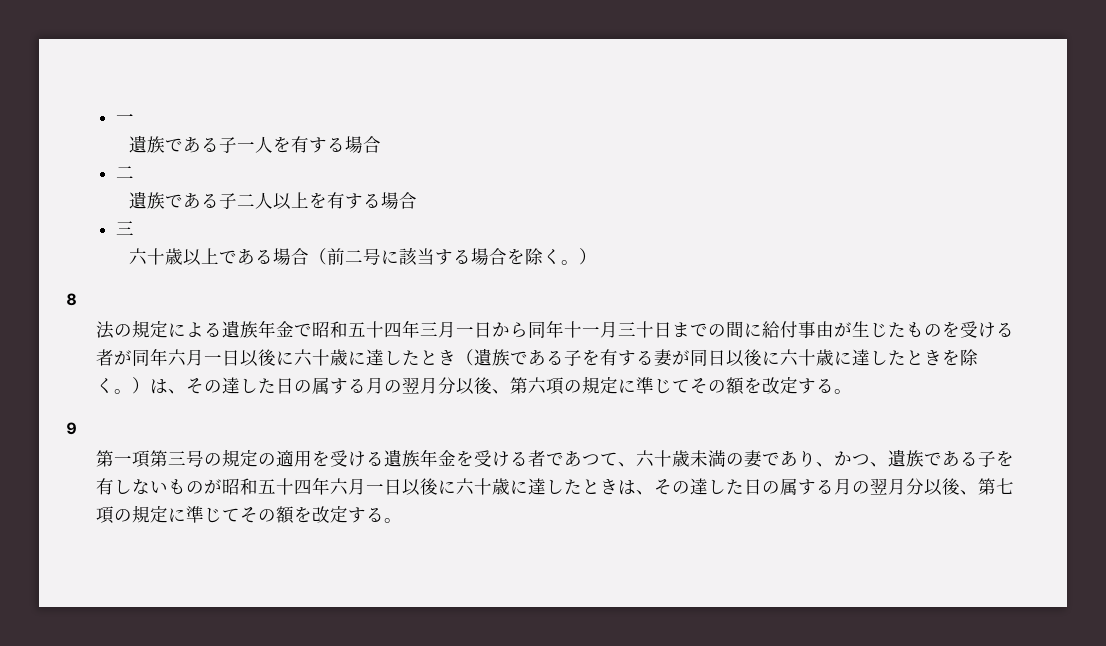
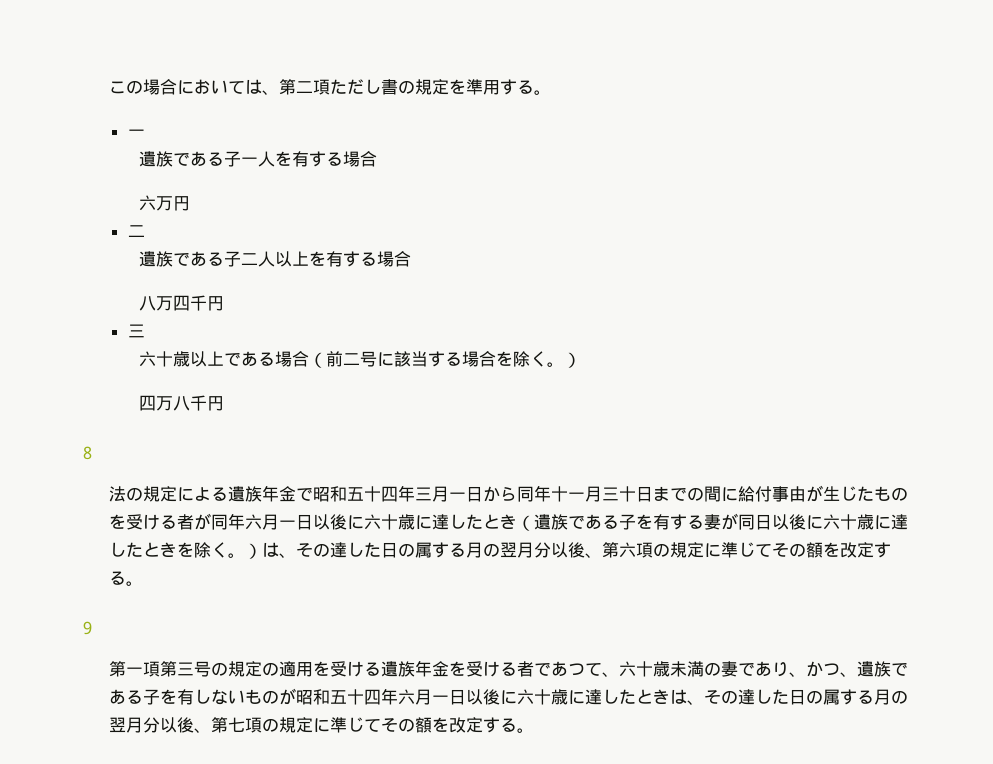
(115, 118) none -> [108,79,551,95] この場合においては、第二項ただし書の規定を準用する。 //
(381, 144) none -> [138,195,190,211] // 六万円
(417, 200) none -> [138,295,224,311] // 八万四千円
(597, 256) none -> [138,395,224,411] // 四万八千円

